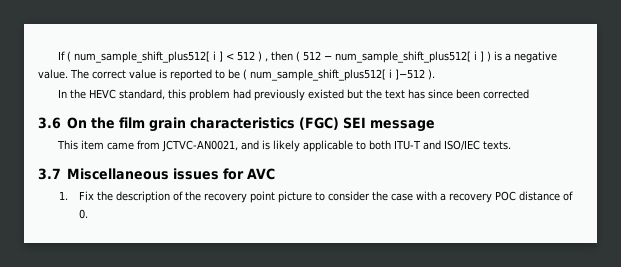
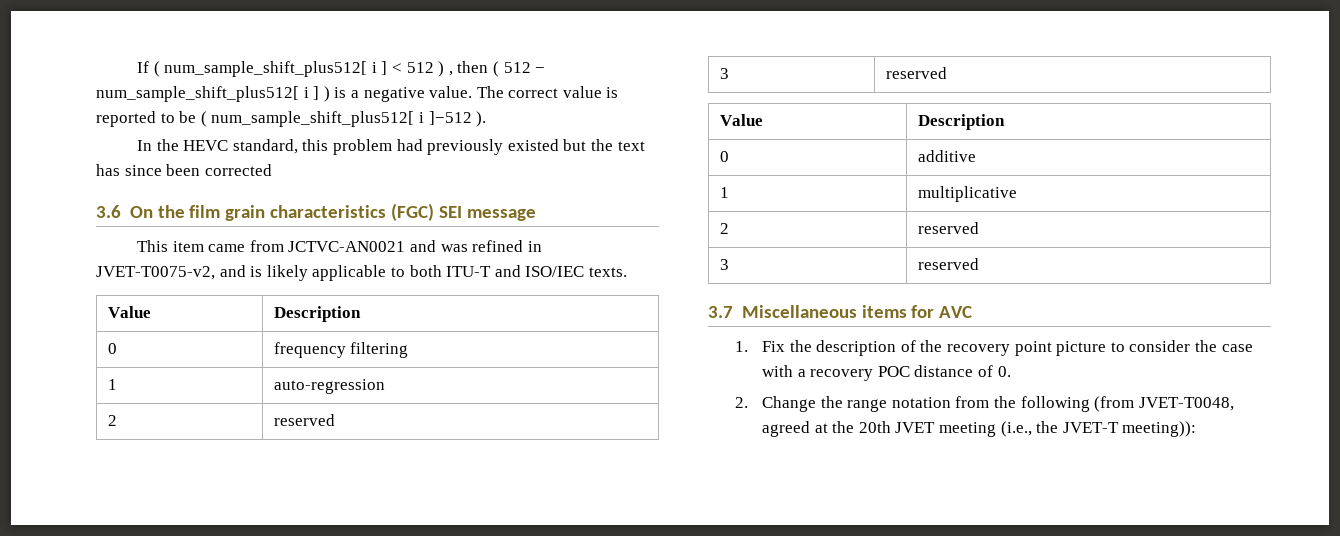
[161,140,238,152] JCTVC-AN0021, -> [288,240,542,252] [96,266,215,280] JCTVC-AN0021 and was refined in JVET-T0075-v2,
(511, 145) none -> [107,306,151,318] [273,306,361,322] [107,343,117,354] [273,342,409,358] [107,379,117,390] [273,379,385,394] [107,415,117,426] [273,414,335,426] [719,68,729,79] [885,67,947,79] [719,114,763,126] [917,114,1005,130] [719,151,729,162] [917,150,976,162] [719,187,729,198] [917,186,1017,202] [719,223,729,234] [917,222,979,234] [719,259,729,270] [917,258,979,270] // Value | Description // 0 | frequency filtering // 1 | auto-regression // 2 | reserved // 3 | reserved // Value | Description // 0 | additive // 1 | multiplicative // 2 | reserved // 3 | reserved
[172,168,219,180] issues -> [861,305,907,318] items
(89, 214) none -> [735,396,1234,412] [762,421,1197,437] // 2. Change the range notation from the following (from JVET-T0048, agreed at the 20th JVET meeting (i.e., the JVET-T meeting)):

